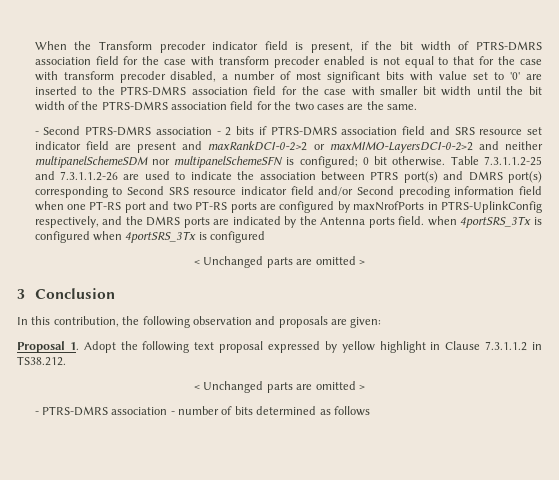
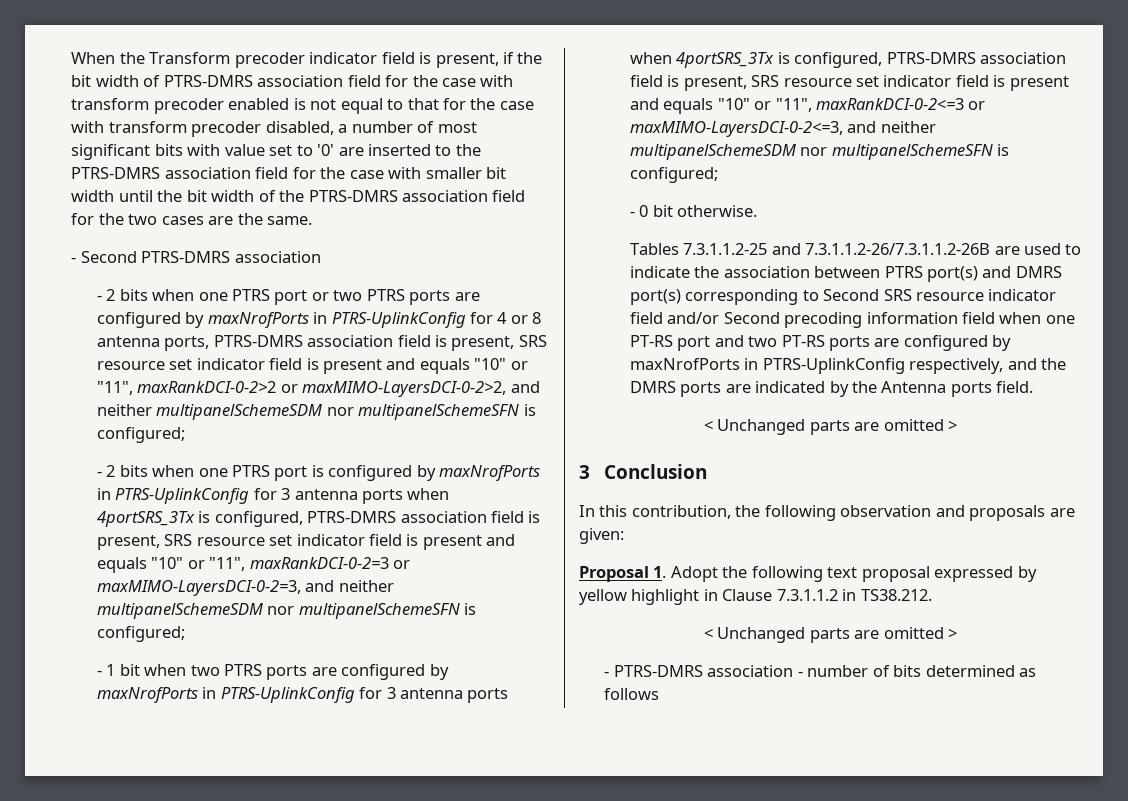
[216,126,542,136] [34,141,203,153] - 2 bits if PTRS-DMRS association field and SRS resource set indicator field are present and -> [96,289,480,305] [96,312,542,328] [96,335,547,351] [96,358,528,374] [96,381,133,395] // - 2 bits when one PTRS port or two PTRS ports are configured by maxNrofPorts in PTRS-UplinkConfig for 4 or 8 antenna ports, PTRS-DMRS association field is present, SRS resource set indicator field is present and equals "10" or "11",
[329,141,543,153] [34,156,358,168] maxMIMO-LayersDCI-0-2>2 and neither multipanelSchemeSDM nor multipanelSchemeSFN is configured; -> [302,381,540,397] [96,404,536,420] [96,427,185,443] [96,465,541,481] [96,488,450,504] [96,511,541,527] [96,534,516,550] [96,557,410,573] [96,580,394,596] [96,603,477,619] [96,626,185,642] [96,664,449,680] [96,687,509,703] [629,52,1066,68] [629,75,1069,91] [629,98,986,114] [629,121,936,137] [629,144,1010,160] [629,167,718,183] [629,211,635,217] maxMIMO-LayersDCI-0-2>2, and neither multipanelSchemeSDM nor multipanelSchemeSFN is configured; // - 2 bits when one PTRS port is configured by maxNrofPorts in PTRS-UplinkConfig for 3 antenna ports when 4portSRS_3Tx is configured, PTRS-DMRS association field is present, SRS resource set indicator field is present and equals "10" or "11", maxRankDCI-0-2=3 or maxMIMO-LayersDCI-0-2=3, and neither multipanelSchemeSDM nor multipanelSchemeSFN is configured; // - 1 bit when two PTRS ports are configured by maxNrofPorts in PTRS-UplinkConfig for 3 antenna ports when 4portSRS_3Tx is configured, PTRS-DMRS association field is present, SRS resource set indicator field is present and equals "10" or "11", maxRankDCI-0-2<=3 or maxMIMO-LayersDCI-0-2<=3, and neither multipanelSchemeSDM nor multipanelSchemeSFN is configured; // -
[450,156,479,165] Table -> [629,243,679,255] // Tables
[60,171,119,181] 7.3.1.1.2-26 -> [805,243,991,255] 7.3.1.1.2-26/7.3.1.1.2-26B
[427,216,543,228] [34,231,266,243] when 4portSRS_3Tx is configured when 4portSRS_3Tx is configured -> (1034, 387) none

